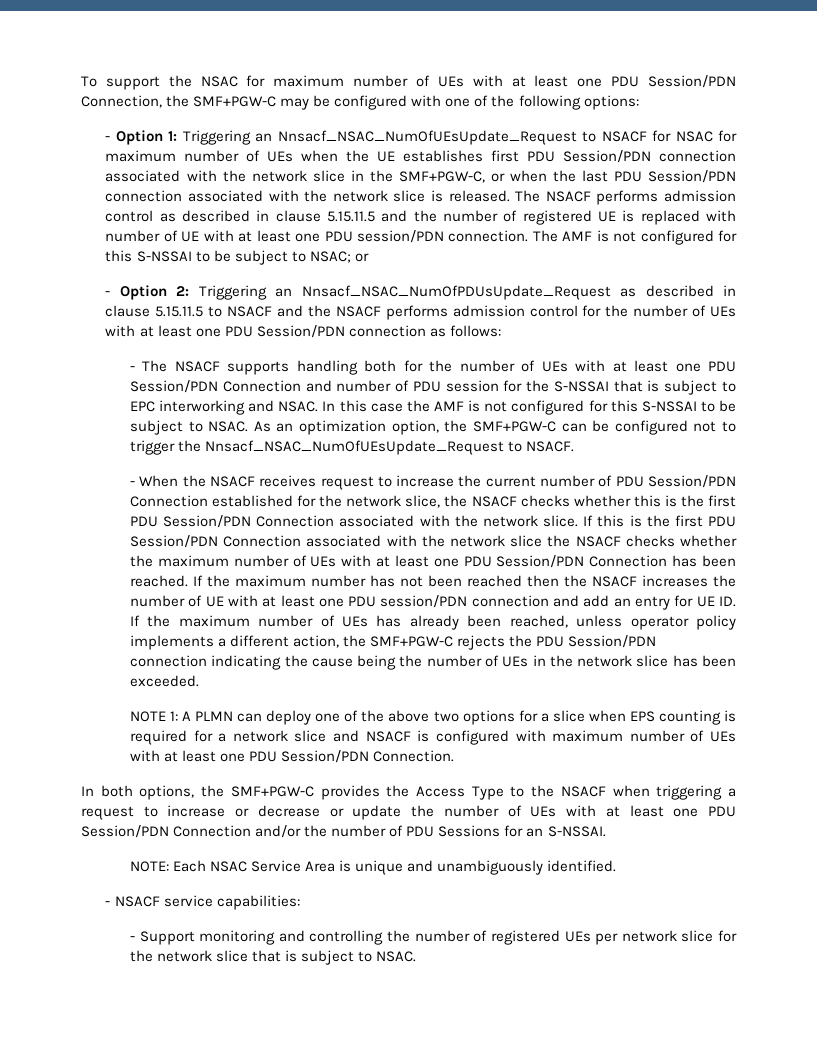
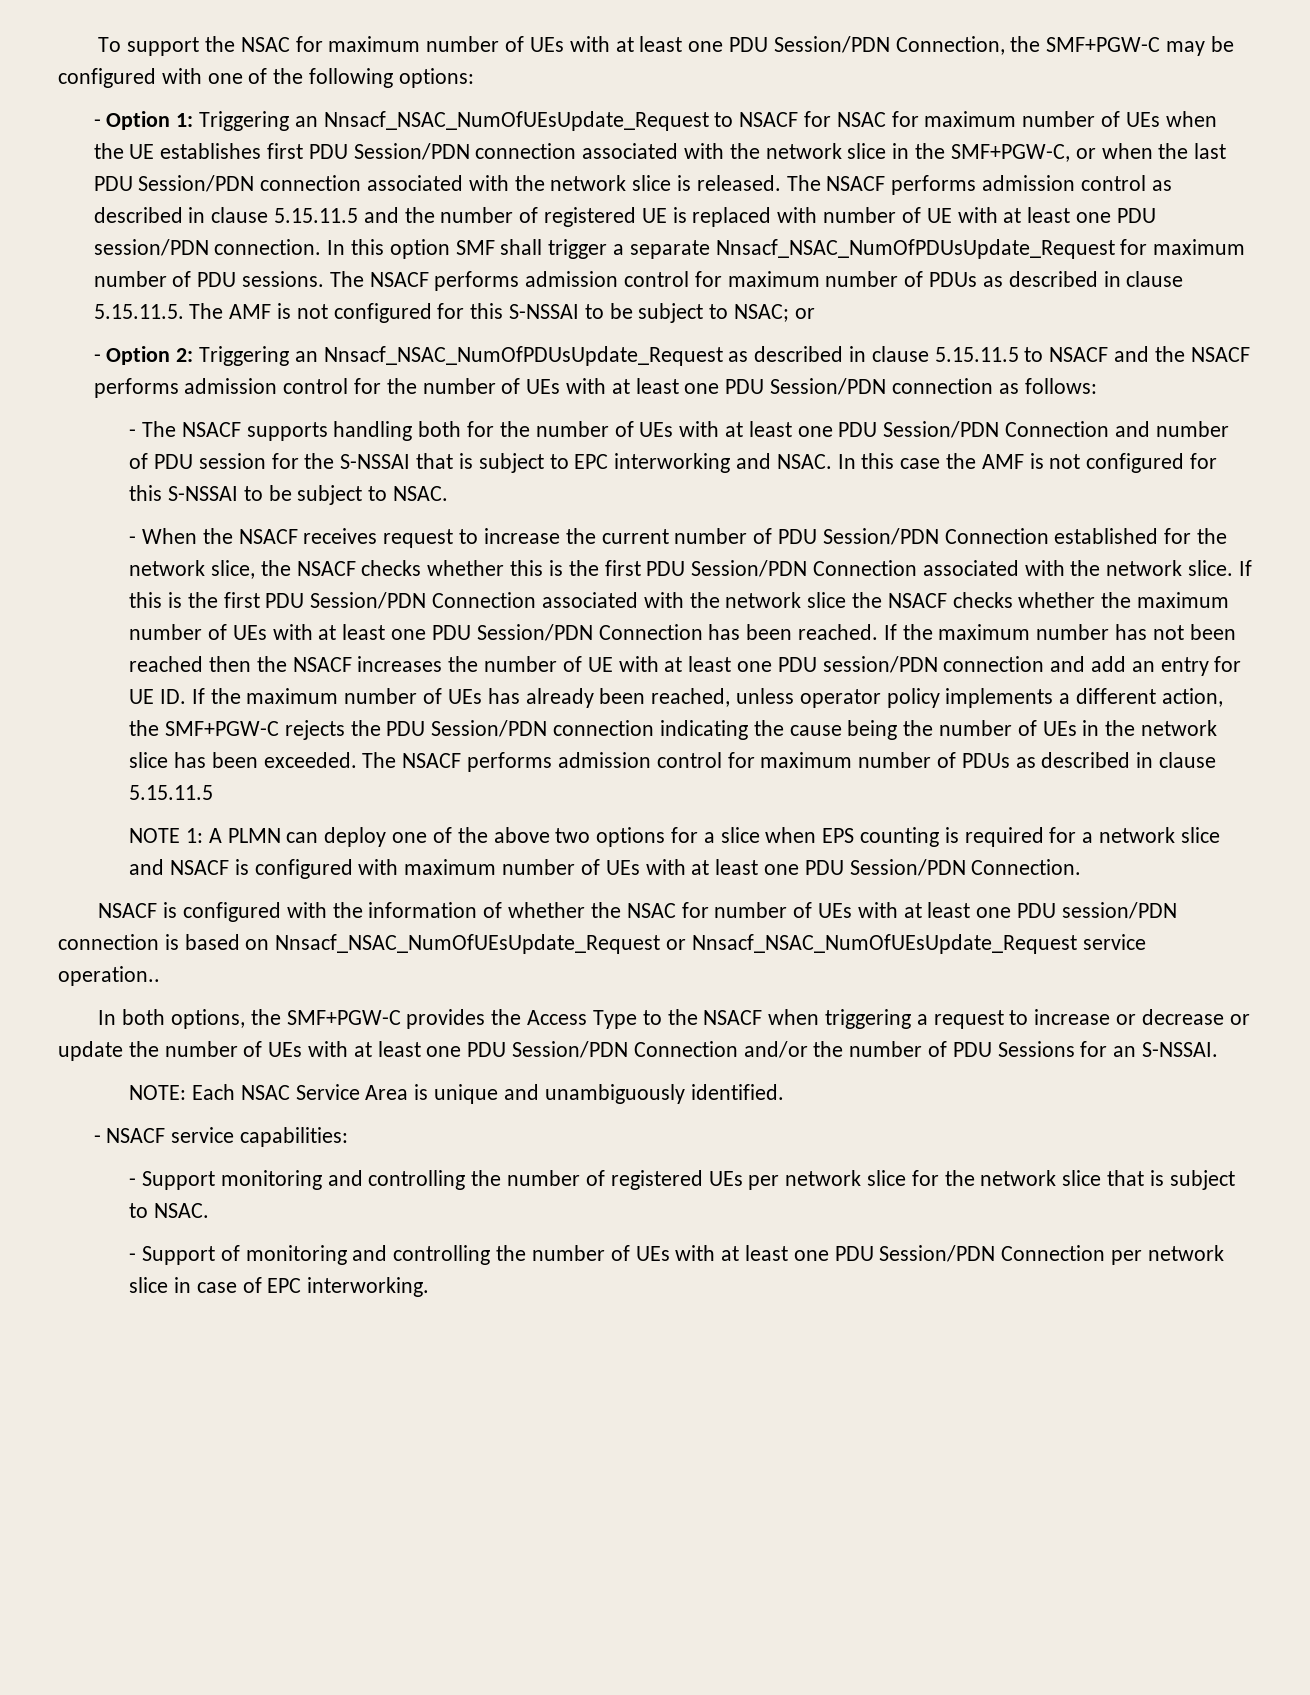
(529, 236) none -> [327,239,1246,259] [93,271,1184,291] [93,304,184,319] In this option SMF shall trigger a separate Nnsacf_NSAC_NumOfPDUsUpdate_Request for maximum number of PDU sessions. The NSACF performs admission control for maximum number of PDUs as described in clause 5.15.11.5.
[253,420,736,435] [129,440,575,455] As an optimization option, the SMF+PGW-C can be configured not to trigger the Nnsacf_NSAC_NumOfUEsUpdate_Request to NSACF. -> (449, 493) none
(199, 681) none -> [362,752,1216,772] [129,785,214,800] The NSACF performs admission control for maximum number of PDUs as described in clause 5.15.11.5
(455, 756) none -> [98,902,1177,922] [58,934,1146,954] [58,966,160,986] // NSACF is configured with the information of whether the NSAC for number of UEs with at least one PDU session/PDN connection is based on Nnsacf_NSAC_NumOfUEsUpdate_Request or Nnsacf_NSAC_NumOfUEsUpdate_Request service operation..
(417, 956) none -> [129,1245,1224,1265] [129,1277,430,1297] // - Support of monitoring and controlling the number of UEs with at least one PDU Session/PDN Connection per network slice in case of EPC interworking.

